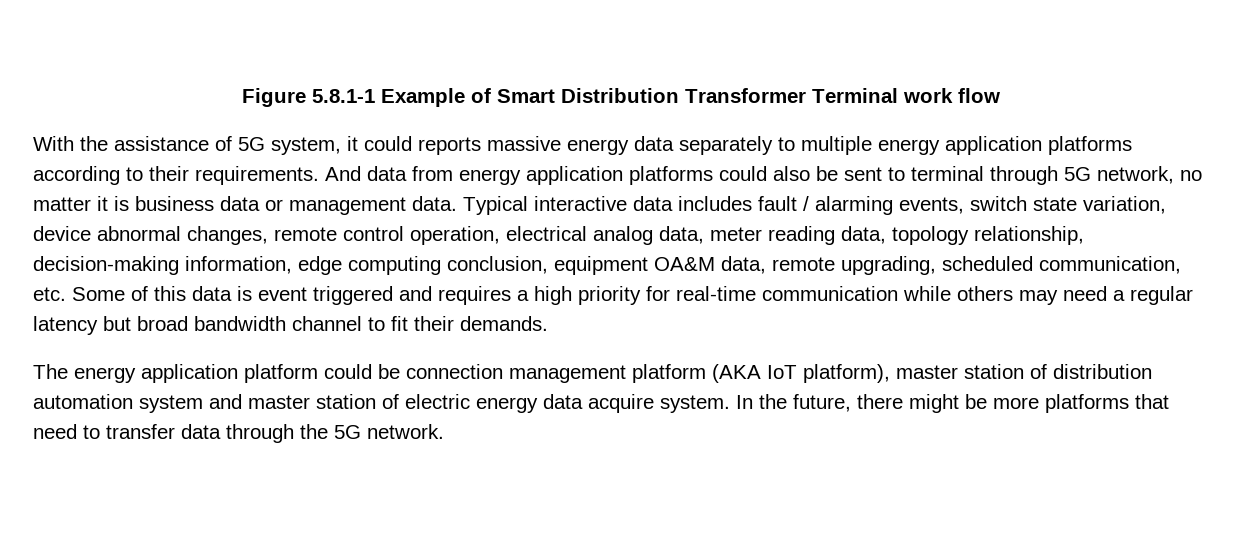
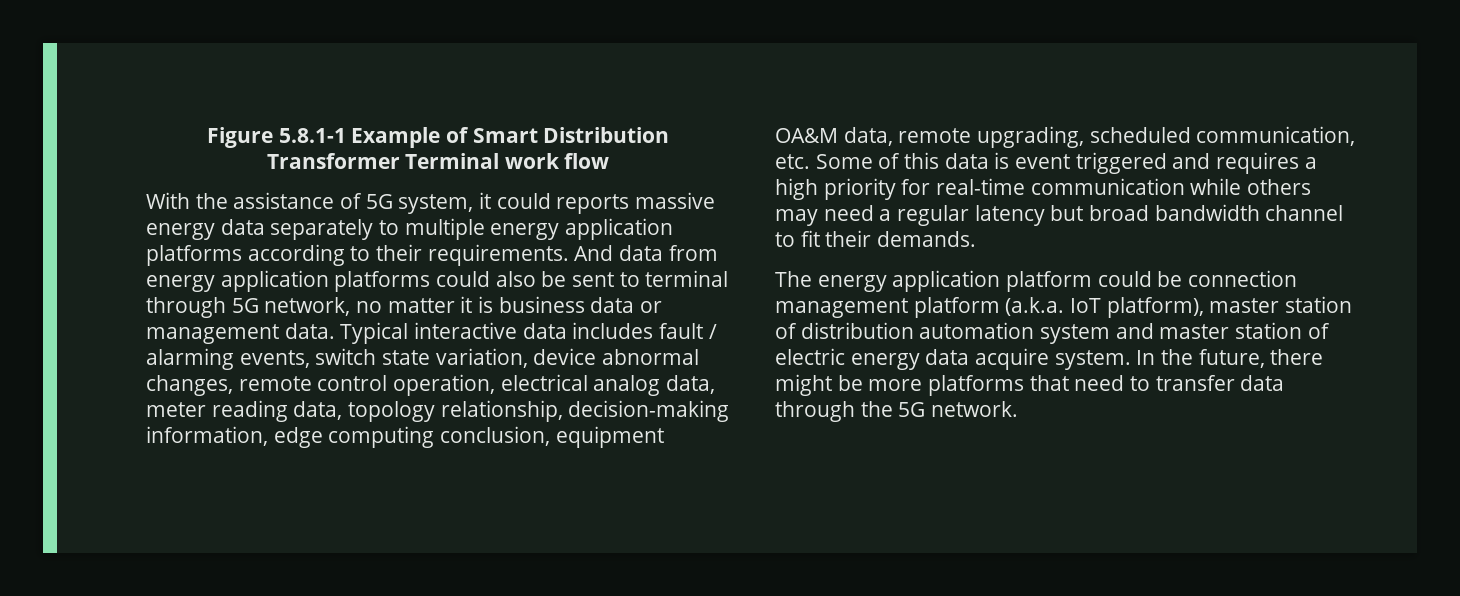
[712,364,761,383] (AKA -> [1005,297,1065,316] (a.k.a.

